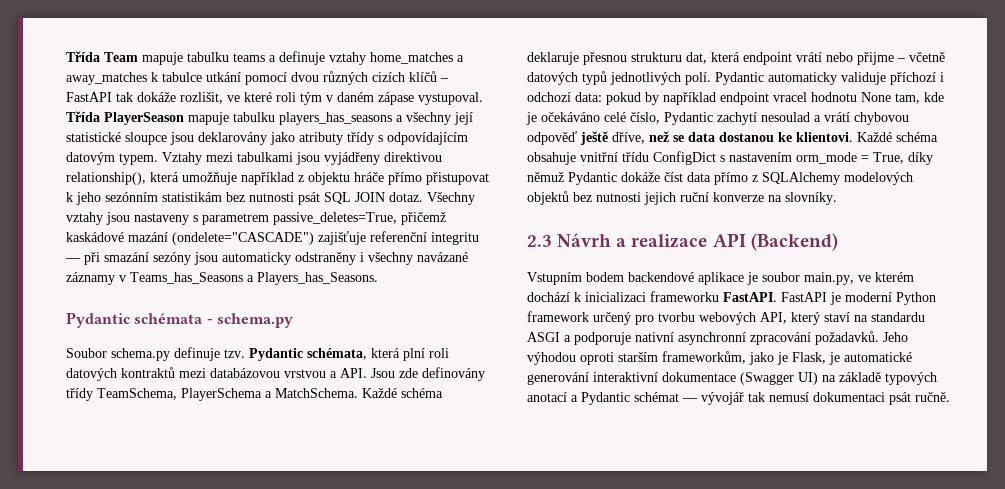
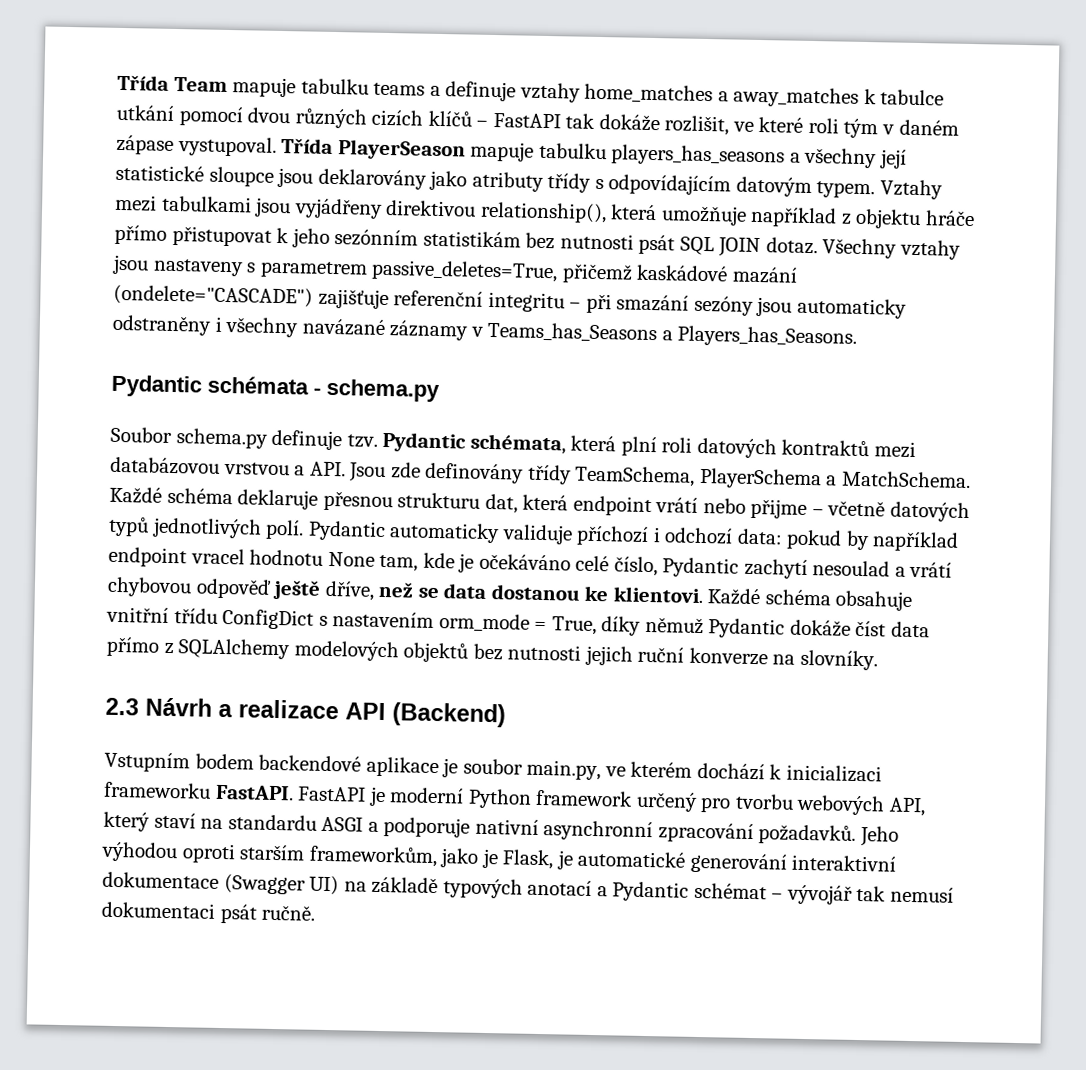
[65,258,81,262] — -> [569,302,582,309] –
[682,398,698,402] — -> [771,893,784,900] –

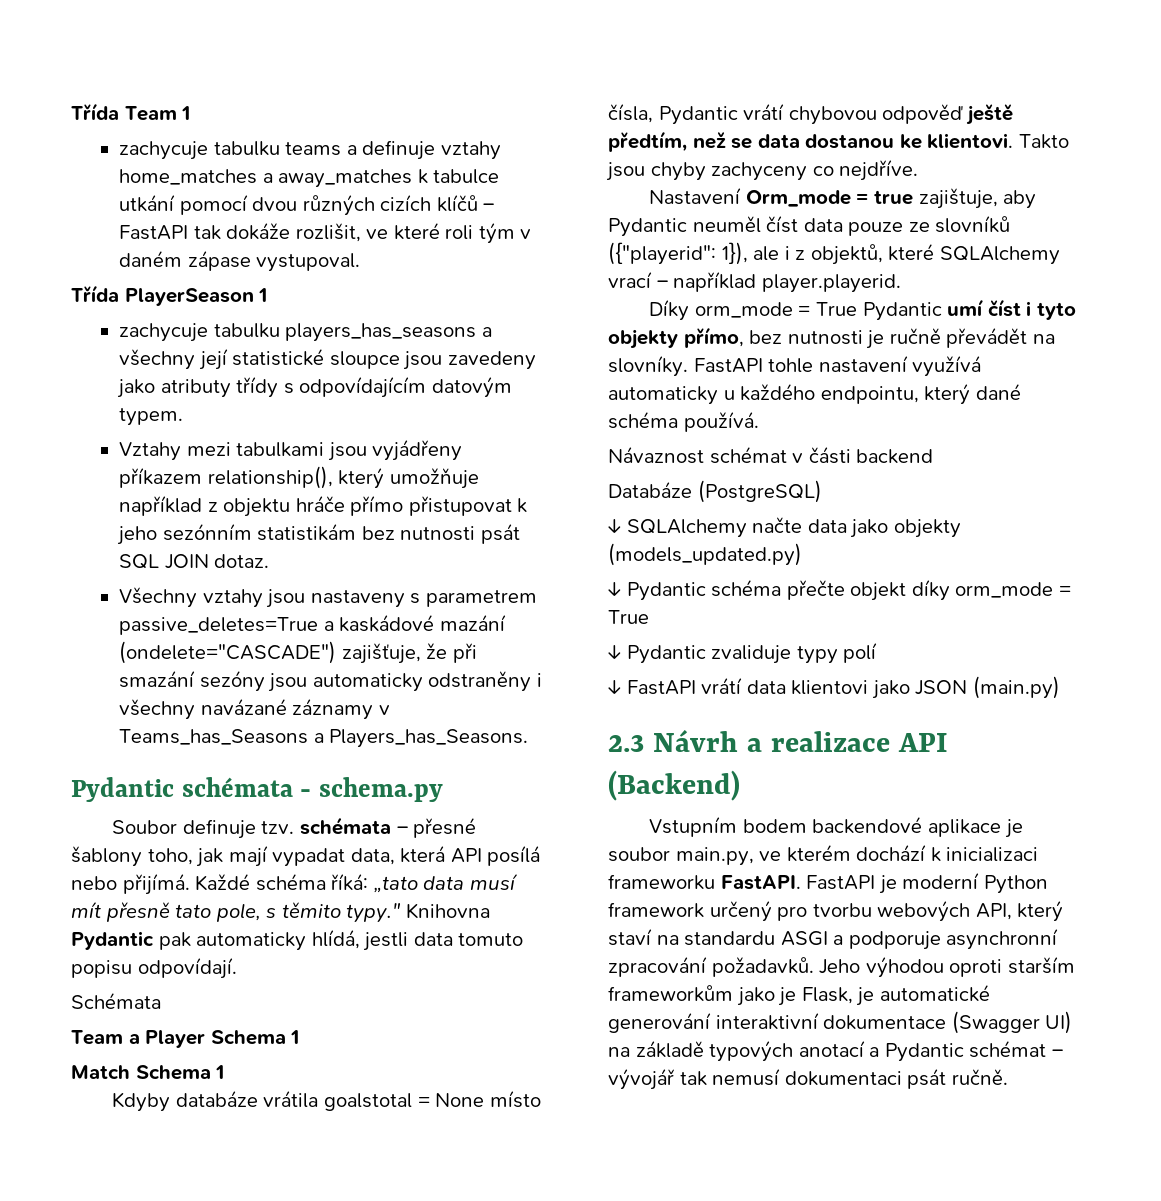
[232,77,297,98] mapuje -> [181,106,191,120] [119,141,209,160] 1 // zachycuje
(277, 146) none -> (361, 262) //
[470,141,535,162] mapuje -> [258,288,268,302] [119,323,209,342] 1 // zachycuje
[317,168,427,190] deklarovány -> [447,351,536,370] zavedeny
(876, 190) none -> (184, 417) //
[386,199,658,224] direktivou relationship(), která -> [119,466,385,489] příkazem relationship(), který
(818, 246) none -> (270, 561) //
[371,259,633,284] passive_deletes=True, přičemž -> [119,617,334,635] passive_deletes=True a
[317,288,582,313] zajišťuje referenční integritu – -> [341,643,448,664] zajišťuje, že
[175,428,268,449] schema.py -> (178, 827) none
[382,431,916,459] [110,456,971,490] [109,486,970,523] [108,516,960,552] [108,546,906,579] Pydantic schémata, která plní roli datových kontraktů mezi databázovou vrstvou a API. Jsou zde definovány třídy TeamSchema, PlayerSchema a MatchSchema. Každé schéma deklaruje přesnou strukturu dat, která endpoint vrátí nebo přijme – včetně datových typů jednotlivých polí. Pydantic automaticky validuje příchozí i odchozí data: pokud by například endpoint vracel hodnotu None tam, kde je očekáváno celé číslo, Pydantic zachytí nesoulad a -> [300,817,477,838] [71,845,541,867] [71,873,518,895] [71,901,490,923] [71,929,524,951] [71,957,237,979] [71,992,161,1009] [71,1030,300,1048] [71,1065,225,1080] [112,1090,541,1112] [608,103,738,125] schémata – přesné šablony toho, jak mají vypadat data, která API posílá nebo přijímá. Každé schéma říká: „tato data musí mít přesně tato pole, s těmito typy." Knihovna Pydantic pak automaticky hlídá, jestli data tomuto popisu odpovídají. // Schémata // Team a Player Schema 1 // Match Schema 1 // Kdyby databáze vrátila goalstotal = None místo čísla, Pydantic
[324,580,375,601] dříve, -> [608,131,687,152] předtím,
[707,588,913,611] [106,606,930,639] [106,636,878,671] Každé schéma obsahuje vnitřní třídu ConfigDict s nastavením orm_mode = True, díky němuž Pydantic dokáže číst data přímo z SQLAlchemy modelových objektů bez nutnosti jejich ruční konverze na slovníky. -> [1018,134,1069,149] [606,159,919,181] [649,187,1037,209] [608,215,1011,237] [608,242,1060,265] [608,271,901,293] [649,299,1076,321] [608,327,1055,349] [608,355,982,377] [608,383,1021,405] [608,411,759,432] [608,446,934,464] [608,480,822,503] [608,517,961,538] [608,543,802,566] [608,579,1071,601] [608,610,649,624] [608,642,878,664] [608,676,1060,699] Takto jsou chyby zachyceny co nejdříve. // Nastavení Orm_mode = true zajištuje, aby Pydantic neuměl číst data pouze ze slovníků ({"playerid": 1}), ale i z objektů, které SQLAlchemy vrací – například player.playerid. // Díky orm_mode = True Pydantic umí číst i tyto objekty přímo, bez nutnosti je ručně převádět na slovníky. FastAPI tohle nastavení využívá automaticky u každého endpointu, který dané schéma používá. // Návaznost schémat v části backend // Databáze (PostgreSQL) // ↓ SQLAlchemy načte data jako objekty (models_updated.py) // ↓ Pydantic schéma přečte objekt díky orm_mode = True // ↓ Pydantic zvaliduje typy polí // ↓ FastAPI vrátí data klientovi jako JSON (main.py)
[474,818,539,835] nativní -> (941, 940) none
[308,845,438,868] frameworkům, -> [608,985,733,1002] frameworkům

